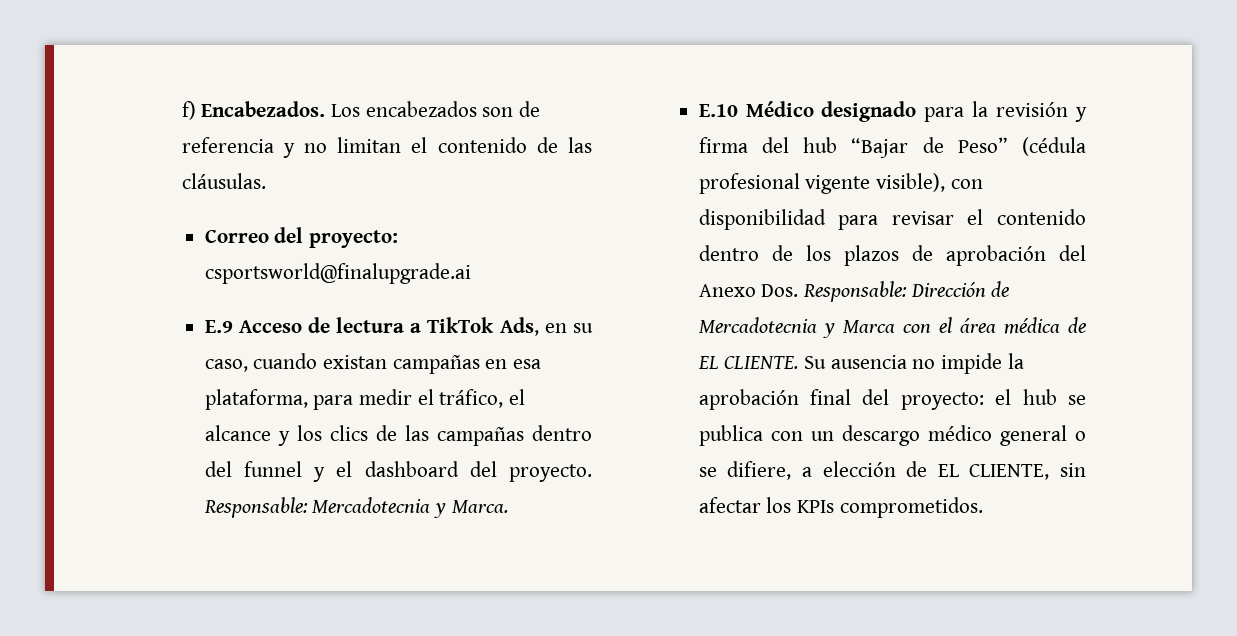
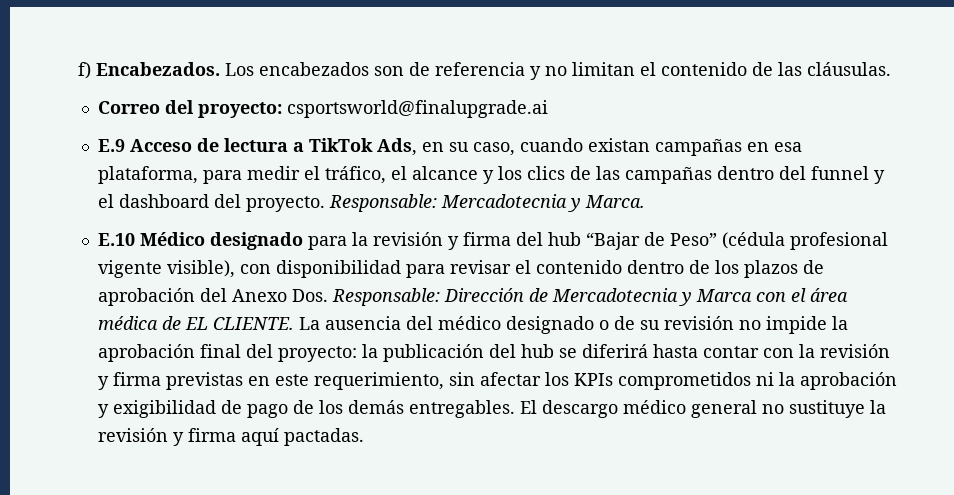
[803,355,907,369] Su ausencia -> [299,316,735,334] La ausencia del médico designado o de su revisión
[995,389,1086,405] [698,425,1086,446] [698,461,1086,480] [698,497,983,518] el hub se publica con un descargo médico general o se difiere, a elección de EL CLIENTE, sin afectar los KPIs comprometidos. -> [362,344,891,362] [98,372,898,390] [98,400,887,418] [98,428,365,446] la publicación del hub se diferirá hasta contar con la revisión y firma previstas en este requerimiento, sin afectar los KPIs comprometidos ni la aprobación y exigibilidad de pago de los demás entregables. El descargo médico general no sustituye la revisión y firma aquí pactadas.

